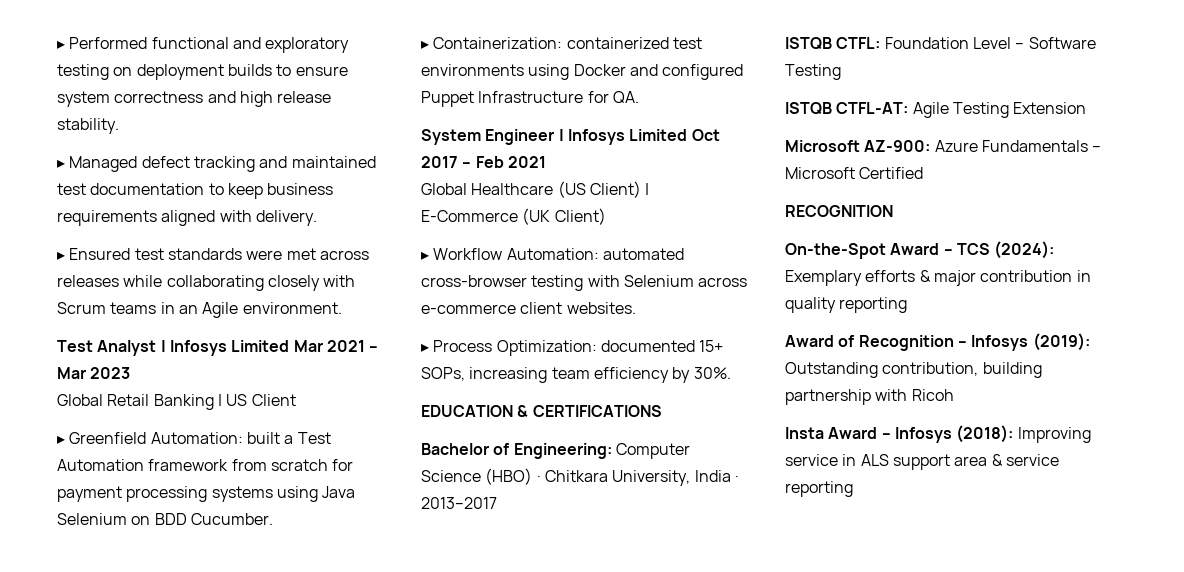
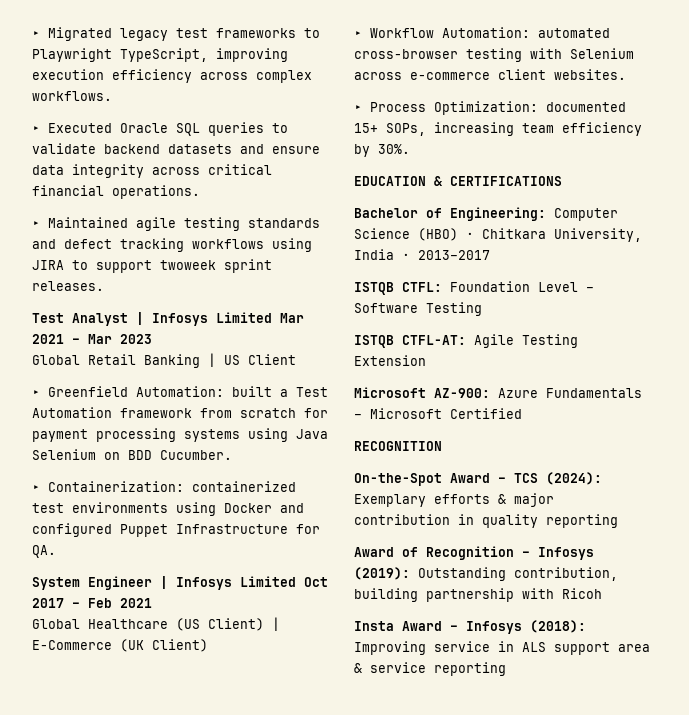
[57,37,350,53] [57,64,348,80] [57,91,332,107] [57,118,119,134] [57,156,376,172] [57,183,334,199] [57,210,317,226] [57,248,369,260] [57,275,356,291] [57,302,342,318] ▸ Performed functional and exploratory testing on deployment builds to ensure system correctness and high release stability. // ▸ Managed defect tracking and maintained test documentation to keep business requirements aligned with delivery. // ▸ Ensured test standards were met across releases while collaborating closely with Scrum teams in an Agile environment. -> [32,27,320,41] [32,48,288,62] [32,69,312,83] [32,91,112,101] [32,122,288,136] [32,143,320,154] [32,164,272,178] [32,185,200,199] [32,217,320,231] [32,238,312,252] [32,259,272,273] [32,281,104,291] ▸ Migrated legacy test frameworks to Playwright TypeScript, improving execution efficiency across complex workflows. // ▸ Executed Oracle SQL queries to validate backend datasets and ensure data integrity across critical financial operations. // ▸ Maintained agile testing standards and defect tracking workflows using JIRA to support twoweek sprint releases.

